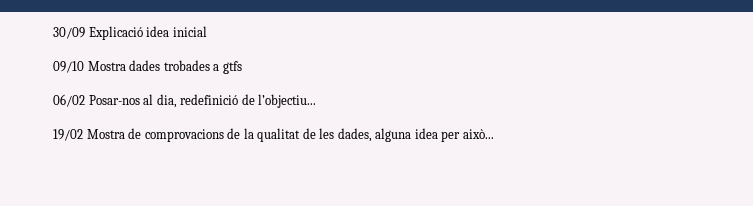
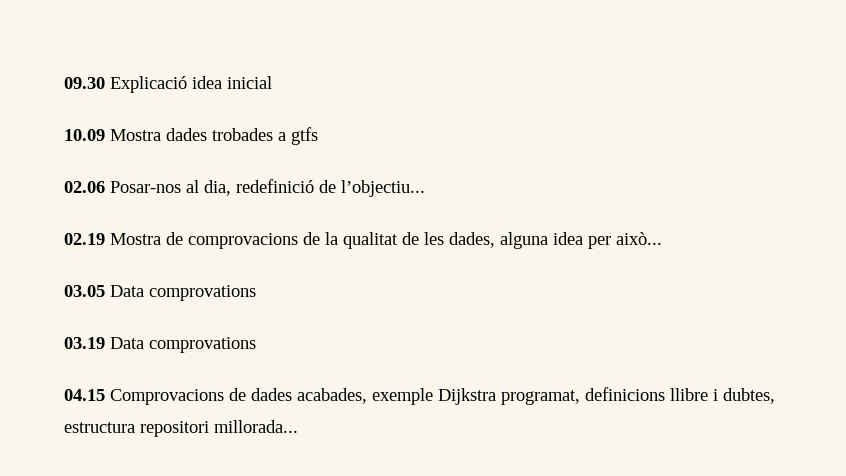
[53,27,85,39] 30/09 -> [64,77,105,89] 09.30
[53,61,84,73] 09/10 -> [64,129,105,141] 10.09
[53,94,85,107] 06/02 -> [64,181,105,193] 02.06
[53,129,83,141] 19/02 -> [64,233,105,245] 02.19
(494, 134) none -> [64,285,256,301] [64,337,256,353] [64,387,775,405] [64,420,298,437] // 03.05 Data comprovations // 03.19 Data comprovations // 04.15 Comprovacions de dades acabades, exemple Dijkstra programat, definicions llibre i dubtes, estructura repositori millorada...

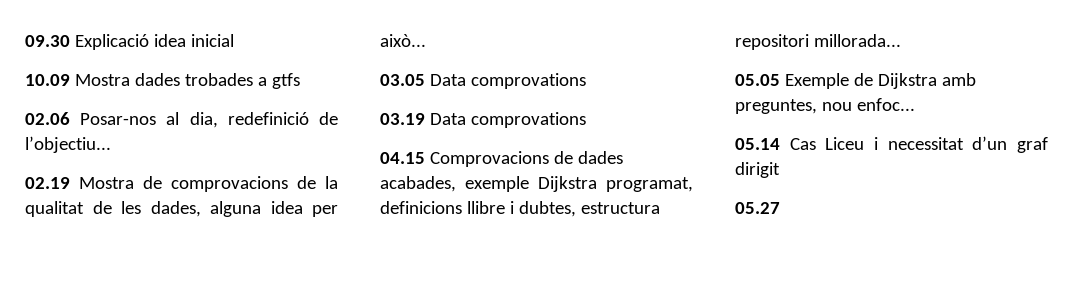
(298, 426) none -> [735,73,976,89] [735,98,915,114] [735,136,1048,153] [735,162,780,178] [735,202,780,214] // 05.05 Exemple de Dijkstra amb preguntes, nou enfoc... // 05.14 Cas Liceu i necessitat d’un graf dirigit // 05.27

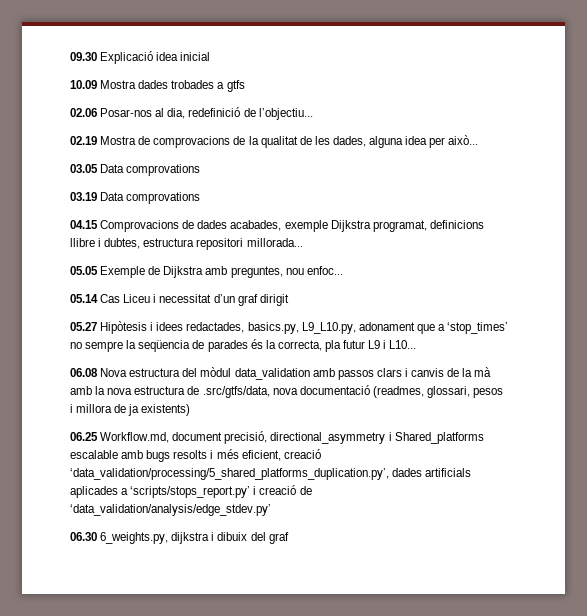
(780, 208) none -> [100,321,509,334] [70,339,417,352] [70,367,492,380] [70,385,504,398] [70,404,191,416] [70,431,484,444] [70,449,321,462] [70,468,472,480] [70,485,312,498] [70,504,271,516] [70,532,289,544] Hipòtesis i idees redactades, basics.py, L9_L10.py, adonament que a ‘stop_times’ no sempre la seqüencia de parades és la correcta, pla futur L9 i L10... // 06.08 Nova estructura del mòdul data_validation amb passos clars i canvis de la mà amb la nova estructura de .src/gtfs/data, nova documentació (readmes, glossari, pesos i millora de ja existents) // 06.25 Workflow.md, document precisió, directional_asymmetry i Shared_platforms escalable amb bugs resolts i més eficient, creació ‘data_validation/processing/5_shared_platforms_duplication.py’, dades artificials aplicades a ‘scripts/stops_report.py’ i creació de ‘data_validation/analysis/edge_stdev.py’ // 06.30 6_weights.py, dijkstra i dibuix del graf

